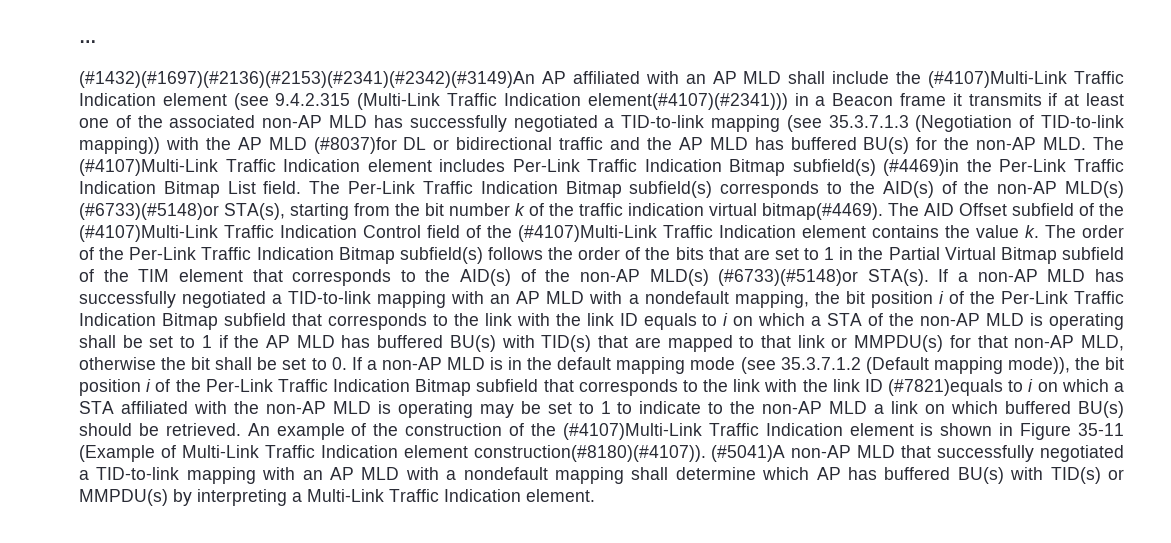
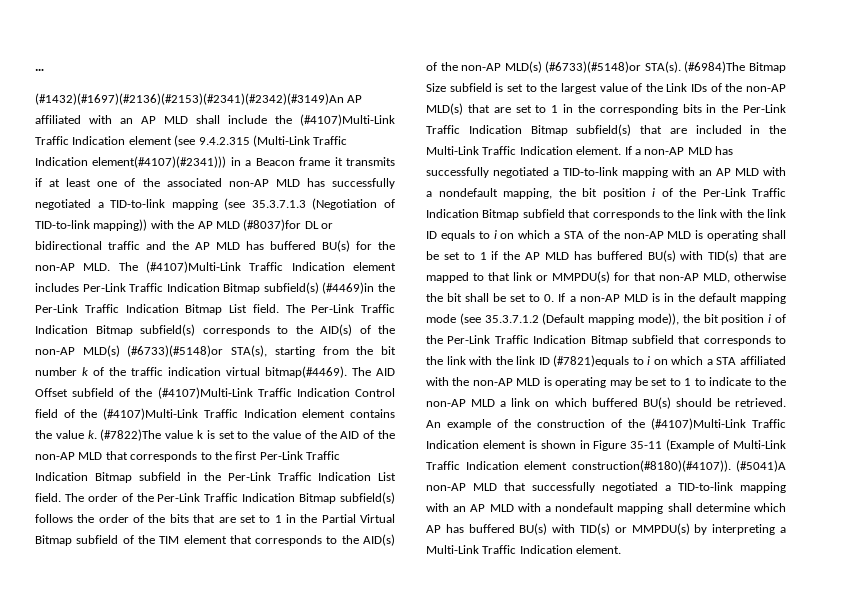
(1039, 231) none -> [100,429,396,441] [35,451,340,462] [35,472,396,483] [35,493,61,502] (#7822)The value k is set to the value of the AID of the non-AP MLD that corresponds to the first Per-Link Traffic Indication Bitmap subfield in the Per-Link Traffic Indication List field.
(929, 277) none -> [684,61,786,73] [426,83,786,94] [426,103,786,115] [426,124,786,136] [426,146,622,155] (#6984)The Bitmap Size subfield is set to the largest value of the Link IDs of the non-AP MLD(s) that are set to 1 in the corresponding bits in the Per-Link Traffic Indication Bitmap subfield(s) that are included in the Multi-Link Traffic Indication element.

